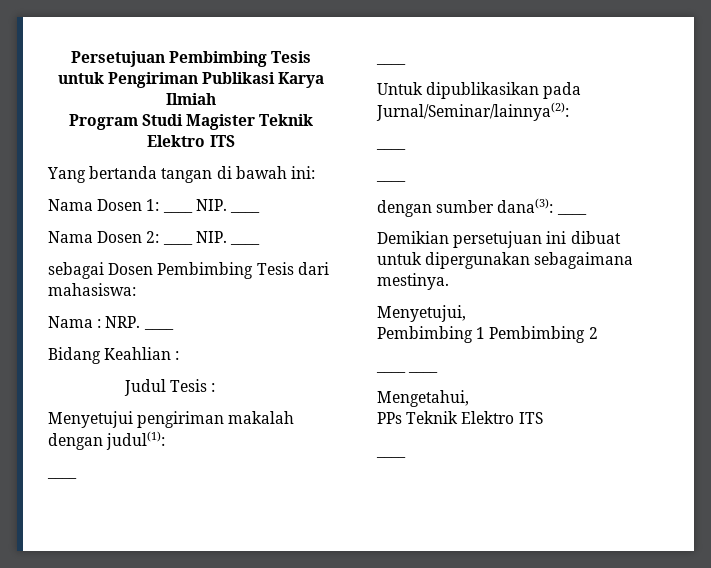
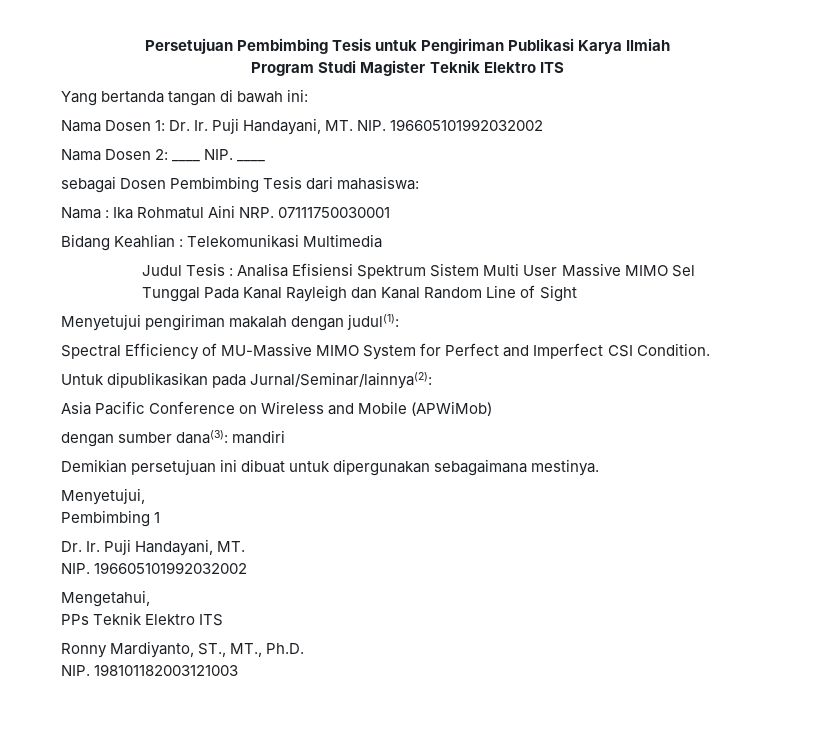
[162,211,193,213] [195,199,227,211] [229,211,260,213] ____ NIP. ____ -> [169,118,544,135] Dr. Ir. Puji Handayani, MT. NIP. 196605101992032002
[105,316,141,328] [143,328,174,330] NRP. ____ -> [113,205,391,219] Ika Rohmatul Aini NRP. 07111750030001
(180, 355) none -> [187,234,383,248] Telekomunikasi Multimedia
(216, 387) none -> [237,263,695,279] [142,285,577,302] Analisa Efisiensi Spektrum Sistem Multi User Massive MIMO Sel Tunggal Pada Kanal Rayleigh dan Kanal Random Line of Sight
[47,477,77,479] [376,63,406,65] [377,82,582,99] [376,102,569,121] [376,148,406,150] [376,180,406,182] ____ // ____ // Untuk dipublikasikan pada Jurnal/Seminar/lainnya(2): // ____ // ____ -> [61,343,710,360] [61,372,433,389] [61,401,493,416] Spectral Efficiency of MU-Massive MIMO System for Perfect and Imperfect CSI Condition. // Untuk dipublikasikan pada Jurnal/Seminar/lainnya(2): // Asia Pacific Conference on Wireless and Mobile (APWiMob)
[556,213,587,215] ____ -> [232,430,286,444] mandiri
[489,326,598,343] [376,371,439,373] Pembimbing 2 // ____ ____ -> [61,539,246,556] [61,562,248,574] // Dr. Ir. Puji Handayani, MT. // NIP. 196605101992032002
[376,456,406,458] ____ -> [61,641,305,658] [61,664,239,676] Ronny Mardiyanto, ST., MT., Ph.D. // NIP. 198101182003121003

